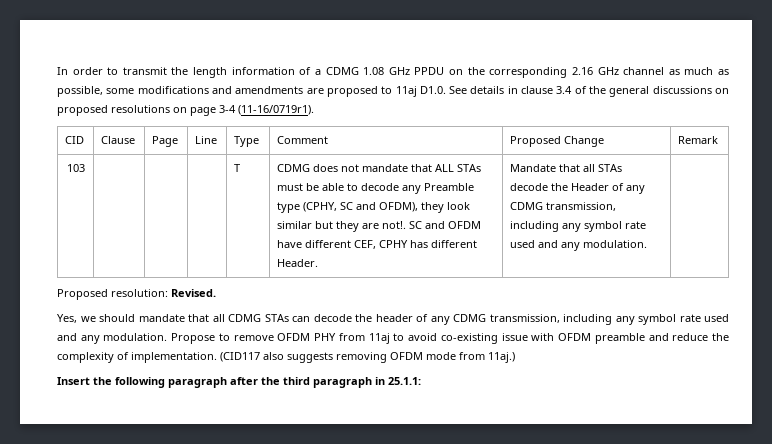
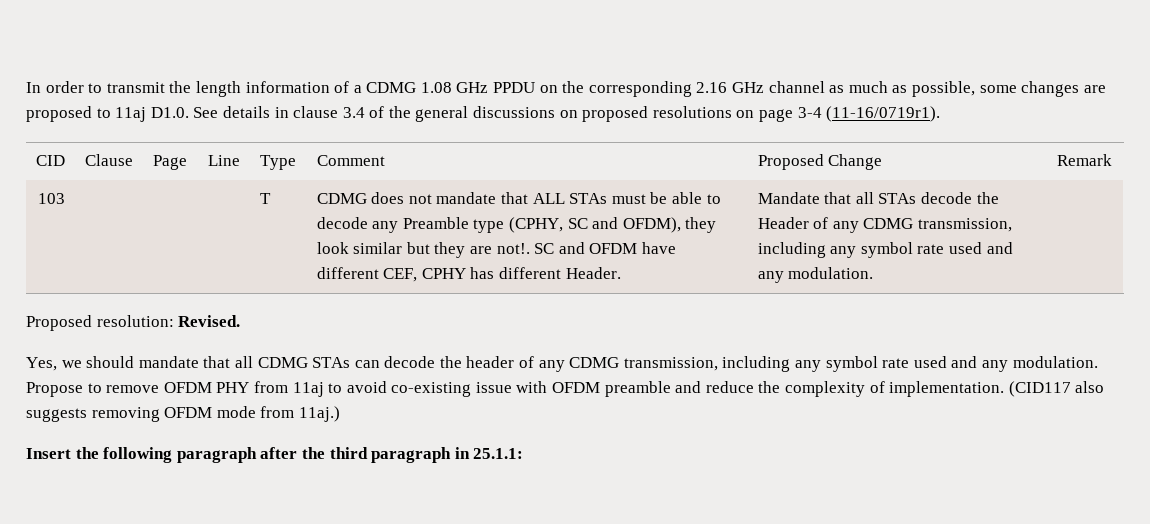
[137,86,304,94] modifications and amendments -> [1021,81,1080,97] changes

